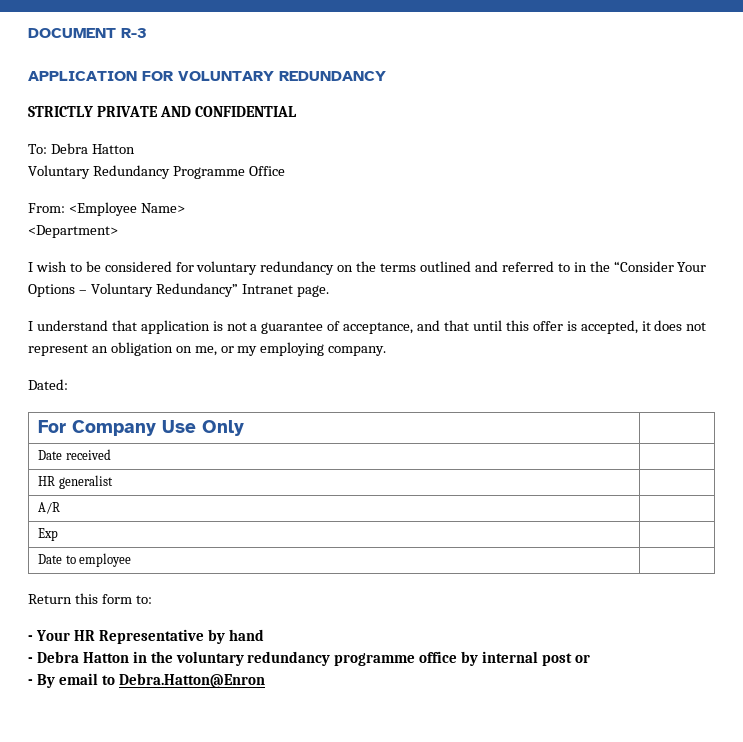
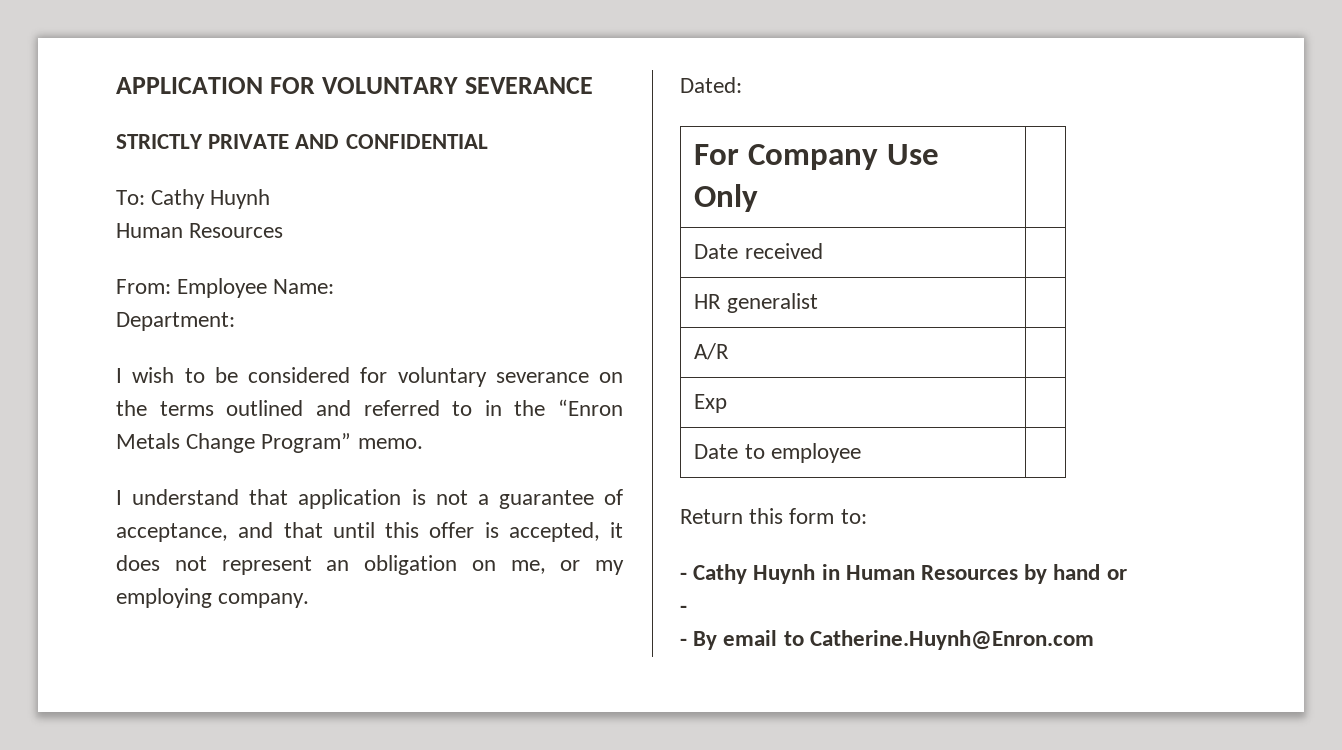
[28,28,147,38] DOCUMENT R-3 // -> (116, 85) none
[279,71,386,81] REDUNDANCY -> [465,77,594,94] SEVERANCE
[50,143,135,154] [28,165,285,179] [28,202,185,216] [28,225,118,238] Debra Hatton // Voluntary Redundancy Programme Office // From: <Employee Name> // <Department> -> [151,189,271,209] [116,223,284,238] [116,278,335,298] [116,312,235,331] Cathy Huynh // Human Resources // From: Employee Name: // Department:
[260,261,335,275] redundancy -> [495,372,589,383] severance
[613,261,707,272] [28,283,329,297] “Consider Your Options – Voluntary Redundancy” Intranet page. -> [558,399,623,416] [116,433,423,453] “Enron Metals Change Program” memo.
[35,629,204,644] Your HR Representative -> [693,564,1019,584] Cathy Huynh in Human Resources
[28,651,590,666] // - Debra Hatton in the voluntary redundancy programme office by internal post or -> [1106,569,1127,580] [680,605,687,613] or // -
[118,673,265,688] Debra.Hatton@Enron -> [809,630,1094,650] Catherine.Huynh@Enron.com

